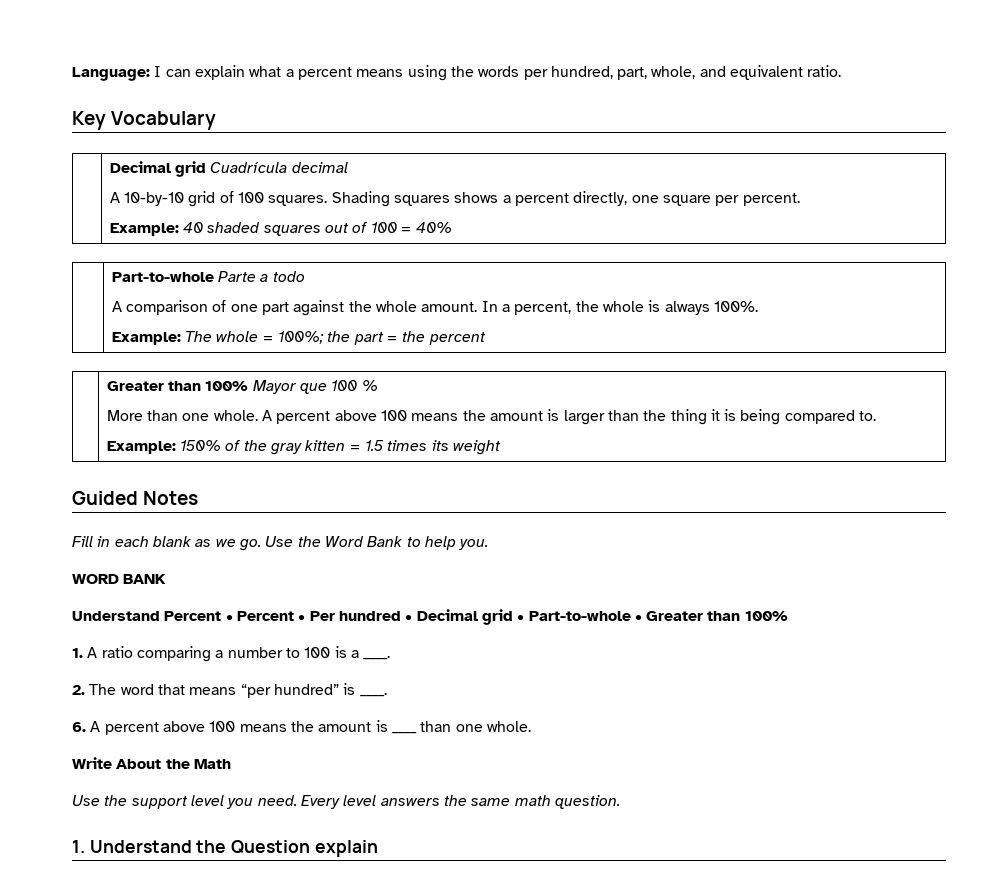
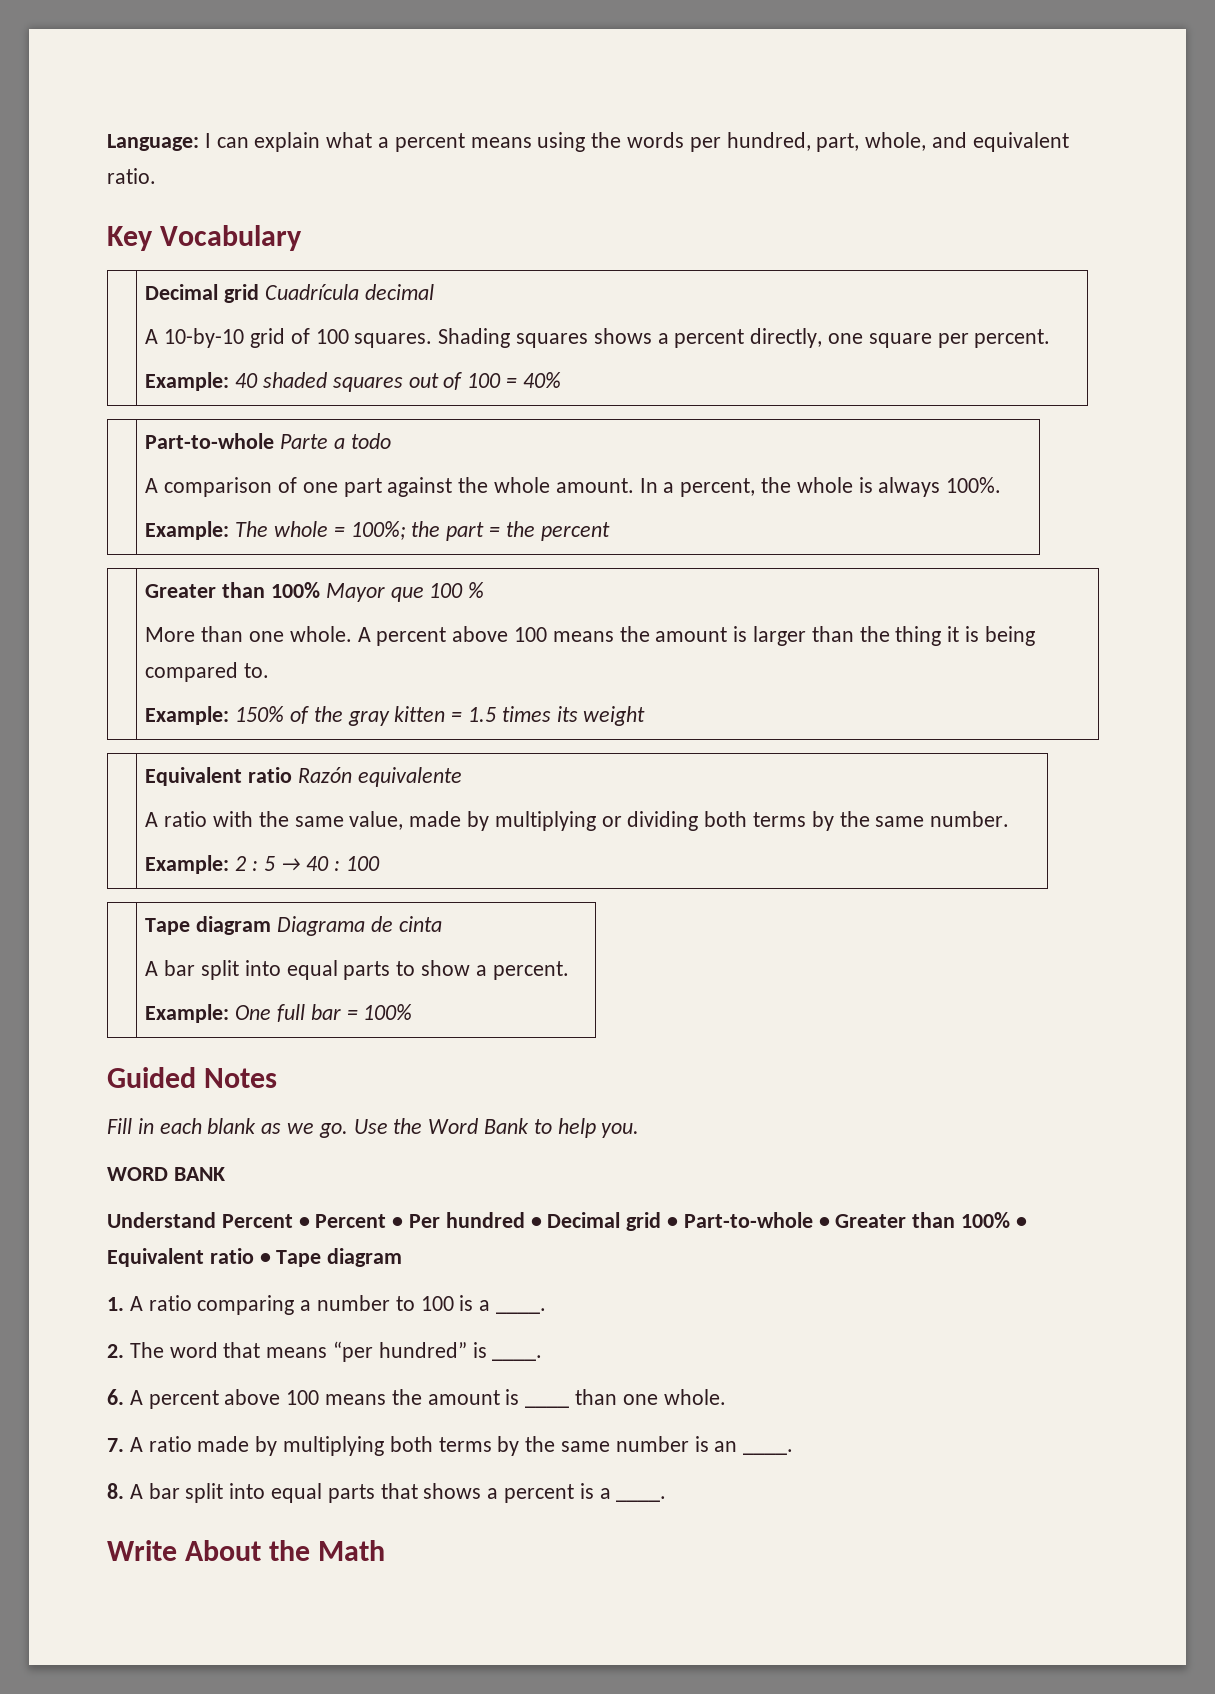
(501, 447) none -> [145,767,462,787] [145,811,1010,831] [145,855,381,874] [145,916,442,936] [145,960,569,980] [145,1004,413,1023] // | Equivalent ratio Razón equivalente // A ratio with the same value, made by multiplying or dividing both terms by the same number. // Example: 2 : 5 → 40 : 100 // | Tape diagram Diagrama de cinta // A bar split into equal parts to show a percent. // Example: One full bar = 100%
(788, 616) none -> [1015,1217,1027,1228] [107,1248,403,1267] • Equivalent ratio • Tape diagram
[72,757,231,769] [72,795,620,809] [72,840,378,857] Write About the Math // Use the support level you need. Every level answers the same math question. // 1. Understand the Question explain -> [107,1436,794,1456] [107,1483,667,1503] [107,1540,386,1561] 7. A ratio made by multiplying both terms by the same number is an ____. // 8. A bar split into equal parts that shows a percent is a ____. // Write About the Math

